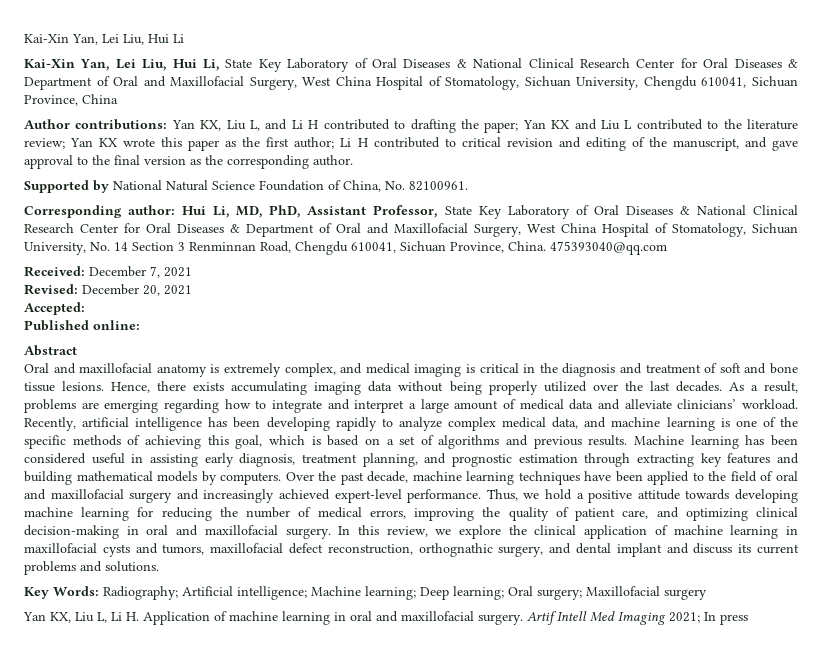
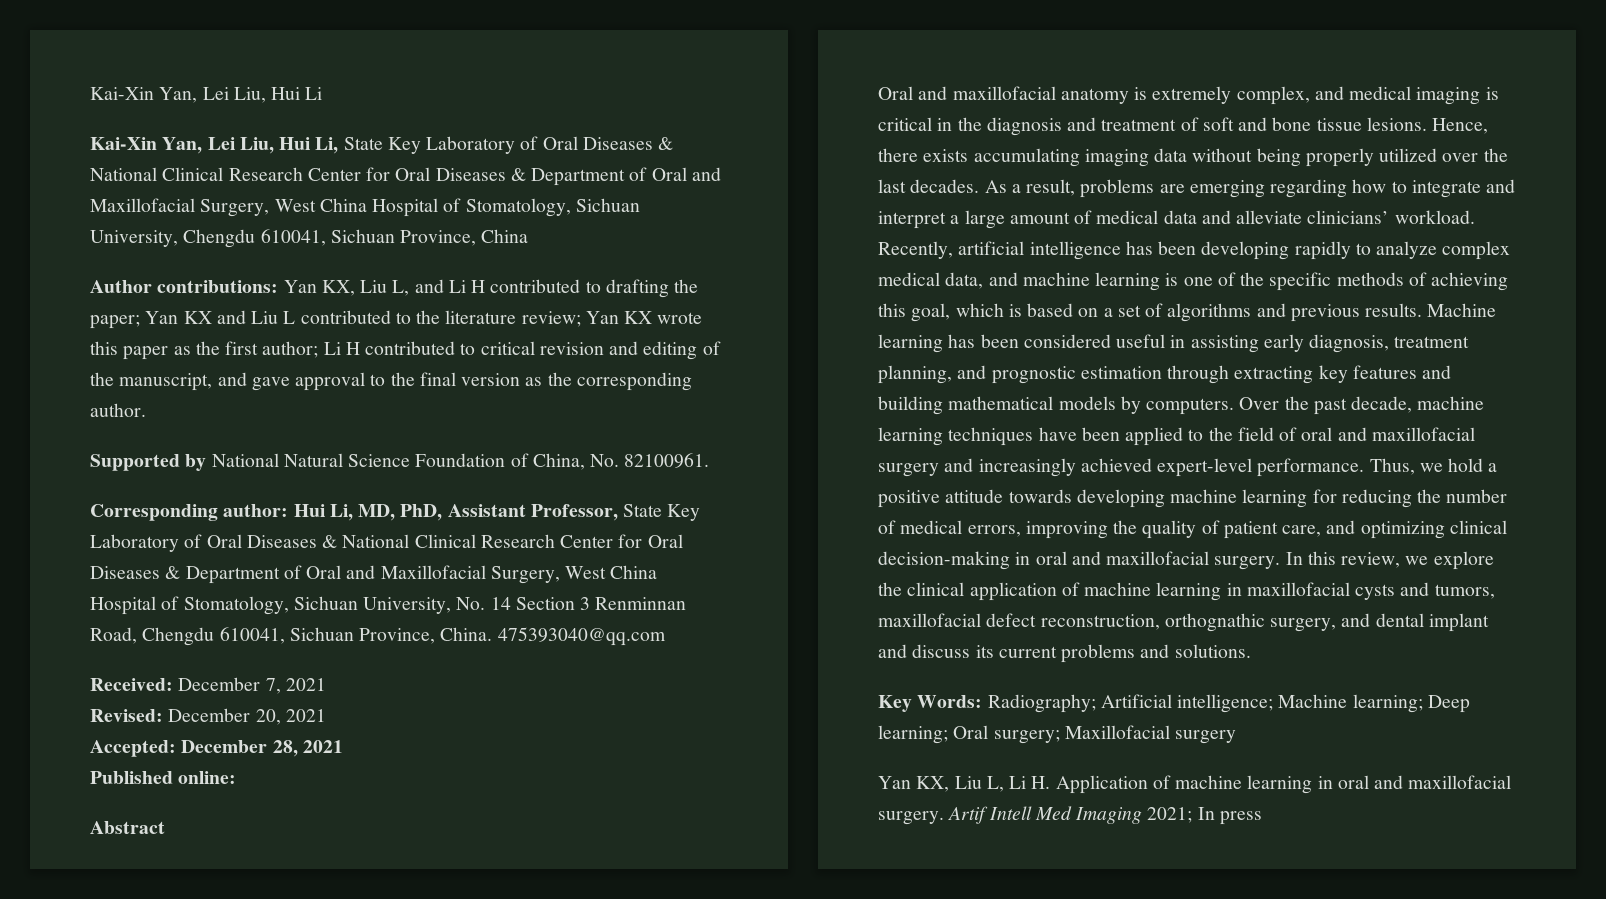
(85, 308) none -> [181,740,343,757] December 28, 2021

